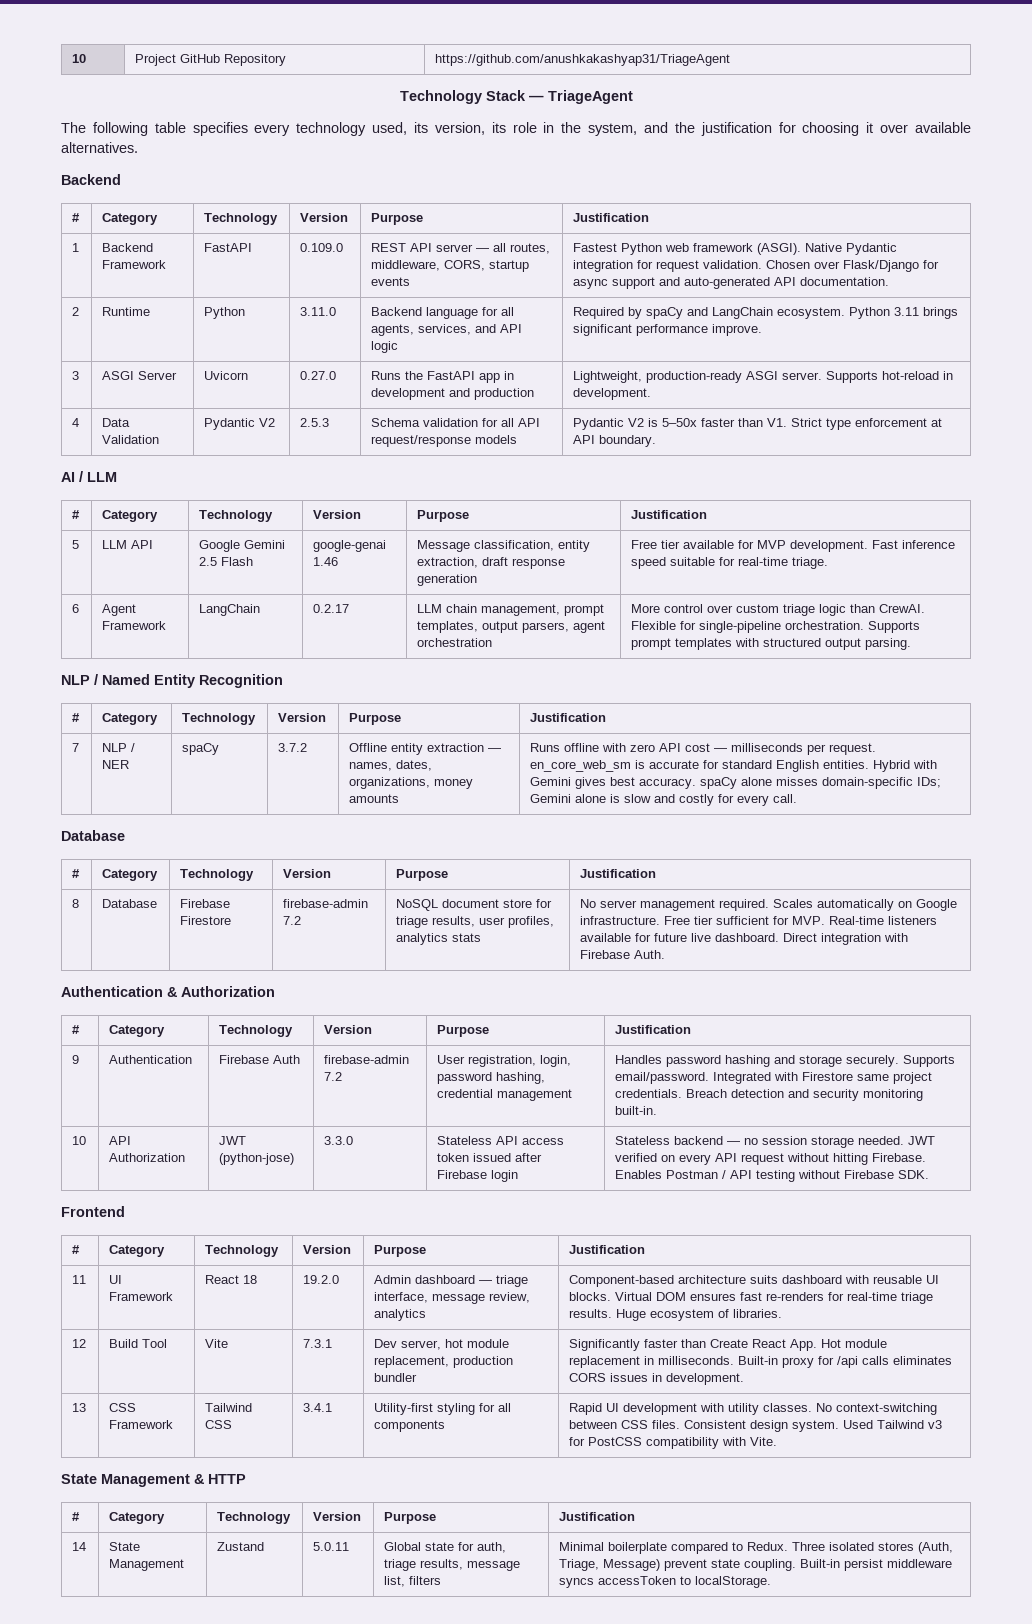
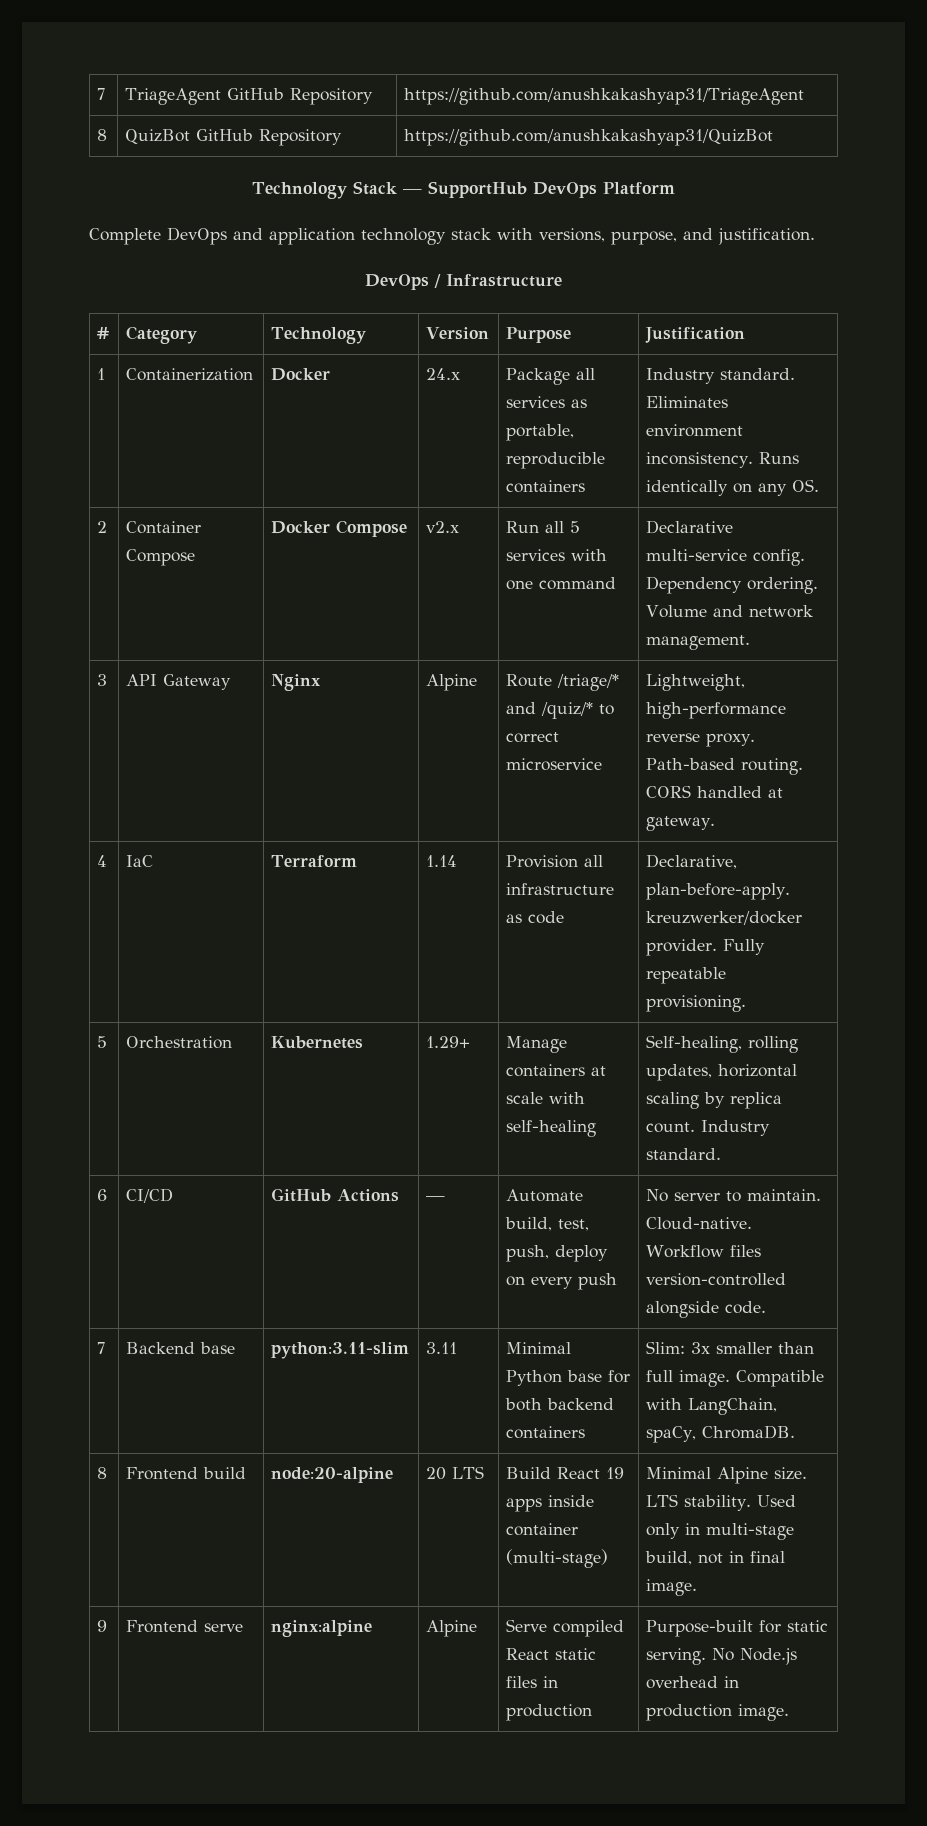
[72,54,87,63] [135,54,177,66] 10 | Project -> [97,88,106,100] [125,88,222,105] 7 | TriageAgent
[399,90,633,104] [61,122,972,136] [61,142,138,153] [61,174,121,185] // Technology Stack — TriageAgent // The following table specifies every technology used, its version, its role in the system, and the justification for choosing it over available alternatives. // Backend -> [97,129,108,141] [125,129,343,146] [404,129,774,146] [252,181,675,199] [89,227,815,245] [365,274,562,290] // 8 | QuizBot GitHub Repository | https://github.com/anushkakashyap31/QuizBot // Technology Stack — SupportHub DevOps Platform // Complete DevOps and application technology stack with versions, purpose, and justification. // DevOps / Infrastructure
[102,243,154,252] [102,260,167,269] [204,243,253,252] [300,243,344,252] [371,243,551,254] [371,260,530,272] [371,277,411,286] [573,243,898,255] [573,260,940,272] [573,277,890,289] [72,307,80,316] [102,307,151,316] [204,307,246,319] [300,307,337,316] [371,307,515,319] [371,324,523,336] [371,341,399,353] [573,307,959,319] [573,324,763,336] [72,371,80,380] [102,371,178,380] [204,371,249,380] [300,371,337,380] [371,371,515,383] [371,388,535,400] [573,371,954,383] [573,388,652,400] [72,418,80,427] [102,418,131,427] [102,435,160,444] [204,418,276,430] [300,418,330,427] [371,418,541,427] [371,435,518,447] [573,418,943,430] [573,435,657,447] [61,471,117,482] [72,510,81,519] [102,510,159,522] [199,510,274,522] [313,510,362,519] [417,510,470,522] [631,510,708,519] [72,540,80,549] [102,540,154,549] [199,540,286,552] [199,557,254,566] [313,540,387,552] [313,557,339,566] [417,540,591,552] [417,557,566,569] [417,574,478,586] [631,540,956,552] [631,557,829,569] [72,604,80,613] [102,604,137,616] [102,621,167,630] [199,604,261,616] [313,604,350,613] [417,604,605,616] [417,621,606,633] [417,638,493,647] [631,604,926,616] [631,621,921,633] [631,638,912,650] [61,674,283,688] [72,713,81,722] [102,713,159,725] [182,713,257,725] [278,713,327,722] [349,713,402,725] [530,713,607,722] [72,743,80,752] [102,743,136,752] [102,760,130,769] [182,743,220,755] [278,743,308,752] [349,743,502,755] [349,760,433,771] [349,777,474,789] [349,794,400,803] [530,743,877,755] [530,760,938,772] [530,777,942,789] [530,794,798,806] [61,830,125,841] [72,869,81,878] [102,869,159,881] [180,869,255,881] [283,869,332,878] [396,869,449,881] [580,869,657,878] [72,899,80,908] [102,899,158,908] [180,899,231,908] [180,916,232,925] [283,899,369,908] [283,916,302,925] [396,899,553,911] [396,916,555,928] [396,933,482,945] [580,899,958,911] [580,916,938,925] [580,933,909,945] [580,950,666,959] [61,986,275,997] [72,1025,81,1034] [109,1025,166,1037] [219,1025,294,1037] [324,1025,373,1034] [437,1025,490,1037] [615,1025,692,1034] [72,1055,80,1064] [109,1055,193,1064] [219,1055,301,1064] [324,1055,410,1064] [324,1072,343,1081] [437,1055,572,1067] [437,1072,546,1084] [437,1089,573,1101] [615,1055,956,1067] [615,1072,933,1084] [615,1089,924,1101] [615,1106,658,1115] [72,1136,87,1145] [109,1136,132,1145] [109,1153,186,1162] [219,1136,247,1145] [219,1153,295,1165] [324,1136,354,1145] [437,1136,565,1145] [437,1153,543,1162] [437,1170,519,1182] [615,1136,936,1148] [615,1153,927,1165] [615,1170,930,1182] [61,1206,125,1217] [72,1245,81,1254] [109,1245,166,1257] [205,1245,280,1257] [303,1245,352,1254] [374,1245,427,1257] [569,1245,646,1254] [72,1275,87,1284] [109,1275,123,1284] [109,1292,174,1301] [205,1275,258,1284] [303,1275,340,1284] [374,1275,529,1287] [374,1292,531,1304] [374,1309,427,1321] [569,1275,940,1287] [569,1292,934,1304] [569,1309,783,1321] [72,1339,87,1348] [109,1339,168,1348] [205,1339,229,1348] [303,1339,333,1348] [374,1339,510,1350] [374,1356,514,1368] [374,1373,418,1382] [569,1339,888,1351] [569,1356,953,1368] [569,1373,745,1385] [72,1403,87,1412] [109,1403,137,1412] [109,1420,174,1429] [205,1403,253,1412] [205,1420,233,1429] [303,1403,333,1412] [374,1403,512,1415] [374,1420,446,1432] [569,1403,938,1415] [569,1420,943,1432] [569,1437,778,1449] [61,1474,246,1487] [72,1512,81,1521] [109,1512,166,1524] [217,1512,292,1524] [313,1512,362,1521] [384,1512,437,1524] [559,1512,636,1521] [72,1542,87,1551] [109,1542,141,1551] [109,1559,185,1571] [217,1542,265,1551] [313,1542,350,1551] [384,1542,507,1553] [384,1559,521,1571] [384,1576,442,1587] [559,1542,954,1554] [559,1559,953,1571] [559,1576,772,1588] Backend Framework | FastAPI | 0.109.0 | REST API server — all routes, middleware, CORS, startup events | Fastest Python web framework (ASGI). Native Pydantic integration for request validation. Chosen over Flask/Django for async support and auto-generated API documentation. // 2 | Runtime | Python | 3.11.0 | Backend language for all agents, services, and API logic | Required by spaCy and LangChain ecosystem. Python 3.11 brings significant performance improve. // 3 | ASGI Server | Uvicorn | 0.27.0 | Runs the FastAPI app in development and production | Lightweight, production-ready ASGI server. Supports hot-reload in development. // 4 | Data Validation | Pydantic V2 | 2.5.3 | Schema validation for all API request/response models | Pydantic V2 is 5–50x faster than V1. Strict type enforcement at API boundary. // AI / LLM // # | Category | Technology | Version | Purpose | Justification // 5 | LLM API | Google Gemini 2.5 Flash | google-genai 1.46 | Message classification, entity extraction, draft response generation | Free tier available for MVP development. Fast inference speed suitable for real-time triage. // 6 | Agent Framework | LangChain | 0.2.17 | LLM chain management, prompt templates, output parsers, agent orchestration | More control over custom triage logic than CrewAI. Flexible for single-pipeline orchestration. Supports prompt templates with structured output parsing. // NLP / Named Entity Recognition // # | Category | Technology | Version | Purpose | Justification // 7 | NLP / NER | spaCy | 3.7.2 | Offline entity extraction — names, dates, organizations, money amounts | Runs offline with zero API cost — milliseconds per request. en_core_web_sm is accurate for standard English entities. Hybrid with Gemini gives best accuracy. spaCy alone misses domain-specific IDs; Gemini alone is slow and costly for every call. // Database // # | Category | Technology | Version | Purpose | Justification // 8 | Database | Firebase Firestore | firebase-admin 7.2 | NoSQL document store for triage results, user profiles, analytics stats | No server management required. Scales automatically on Google infrastructure. Free tier sufficient for MVP. Real-time listeners available for future live dashboard. Direct integration with Firebase Auth. // Authentication & Authorization // # | Category | Technology | Version | Purpose | Justification // 9 | Authentication | Firebase Auth | firebase-admin 7.2 | User registration, login, password hashing, credential management | Handles password hashing and storage securely. Supports email/password. Integrated with Firestore same project credentials. Breach detection and security monitoring built-in. // 10 | API Authorization | JWT (python-jose) | 3.3.0 | Stateless API access token issued after Firebase login | Stateless backend — no session storage needed. JWT verified on every API request without hitting Firebase. Enables Postman / API testing without Firebase SDK. // Frontend // # | Category | Technology | Version | Purpose | Justification // 11 | UI Framework | React 18 | 19.2.0 | Admin dashboard — triage interface, message review, analytics | Component-based architecture suits dashboard with reusable UI blocks. Virtual DOM ensures fast re-renders for real-time triage results. Huge ecosystem of libraries. // 12 | Build Tool | Vite | 7.3.1 | Dev server, hot module replacement, production bundler | Significantly faster than Create React App. Hot module replacement in milliseconds. Built-in proxy for /api calls eliminates CORS issues in development. // 13 | CSS Framework | Tailwind CSS | 3.4.1 | Utility-first styling for all components | Rapid UI development with utility classes. No context-switching between CSS files. Consistent design system. Used Tailwind v3 for PostCSS compatibility with Vite. // State Management & HTTP // # | Category | Technology | Version | Purpose | Justification // 14 | State Management | Zustand | 5.0.11 | Global state for auth, triage results, message list, filters | Minimal boilerplate compared to Redux. Three isolated stores (Auth, Triage, Message) prevent state coupling. Built-in persist middleware syncs accessToken to localStorage. -> [126,368,254,381] [271,368,331,381] [426,368,461,380] [506,368,596,385] [506,396,588,408] [506,424,575,441] [506,452,606,469] [506,480,586,493] [646,368,796,384] [646,396,729,408] [646,424,744,437] [646,452,800,468] [646,479,820,496] [97,521,108,533] [126,521,202,534] [126,549,196,566] [271,520,408,537] [426,521,460,533] [506,521,581,533] [506,549,608,561] [506,577,617,590] [646,520,734,534] [646,549,806,566] [646,576,819,594] [646,605,814,618] [646,635,751,650] [97,674,108,686] [126,674,232,690] [271,674,322,691] [426,674,478,691] [506,674,620,691] [506,702,615,719] [506,732,560,743] [506,758,603,771] [646,674,746,691] [646,702,787,719] [646,733,756,747] [646,758,804,775] [646,785,784,798] [646,816,716,831] [97,855,108,867] [126,855,154,867] [271,855,358,867] [426,855,458,867] [506,855,604,868] [506,883,615,895] [506,911,565,924] [646,854,738,869] [646,883,791,900] [646,911,803,925] [646,939,766,956] [646,967,727,984] [646,995,747,1012] [97,1036,108,1048] [126,1036,233,1049] [271,1036,364,1049] [426,1036,471,1048] [506,1036,568,1053] [506,1064,607,1077] [506,1092,586,1104] [506,1120,597,1137] [646,1035,799,1053] [646,1064,798,1081] [646,1092,783,1109] [646,1120,771,1136] [646,1148,722,1160] [97,1189,108,1201] [126,1188,174,1203] [271,1188,400,1202] [426,1196,446,1201] [506,1189,584,1202] [505,1217,590,1231] [506,1245,609,1262] [506,1273,618,1290] [646,1189,822,1202] [646,1217,753,1230] [646,1245,762,1258] [646,1273,787,1286] [646,1301,767,1318] [97,1342,106,1354] [126,1342,236,1354] [271,1342,410,1359] [426,1342,458,1354] [506,1342,572,1354] [506,1370,631,1386] [505,1398,615,1411] [506,1426,586,1439] [646,1341,815,1354] [646,1370,825,1387] [646,1398,778,1415] [646,1425,796,1443] [97,1467,108,1479] [126,1467,247,1480] [271,1467,394,1483] [426,1466,485,1480] [506,1467,625,1479] [506,1495,595,1512] [506,1523,579,1536] [506,1549,609,1568] [646,1467,808,1484] [646,1494,797,1511] [646,1523,795,1540] [645,1551,786,1565] [646,1579,698,1596] [97,1620,108,1632] [126,1620,244,1633] [271,1620,373,1637] [426,1620,478,1637] [506,1619,625,1637] [506,1648,597,1660] [506,1676,559,1688] [506,1704,593,1721] [646,1620,829,1637] [646,1648,798,1665] [646,1676,740,1689] [646,1704,790,1721] Containerization | Docker | 24.x | Package all services as portable, reproducible containers | Industry standard. Eliminates environment inconsistency. Runs identically on any OS. // 2 | Container Compose | Docker Compose | v2.x | Run all 5 services with one command | Declarative multi-service config. Dependency ordering. Volume and network management. // 3 | API Gateway | Nginx | Alpine | Route /triage/* and /quiz/* to correct microservice | Lightweight, high-performance reverse proxy. Path-based routing. CORS handled at gateway. // 4 | IaC | Terraform | 1.14 | Provision all infrastructure as code | Declarative, plan-before-apply. kreuzwerker/docker provider. Fully repeatable provisioning. // 5 | Orchestration | Kubernetes | 1.29+ | Manage containers at scale with self-healing | Self-healing, rolling updates, horizontal scaling by replica count. Industry standard. // 6 | CI/CD | GitHub Actions | — | Automate build, test, push, deploy on every push | No server to maintain. Cloud-native. Workflow files version-controlled alongside code. // 7 | Backend base | python:3.11-slim | 3.11 | Minimal Python base for both backend containers | Slim: 3x smaller than full image. Compatible with LangChain, spaCy, ChromaDB. // 8 | Frontend build | node:20-alpine | 20 LTS | Build React 19 apps inside container (multi-stage) | Minimal Alpine size. LTS stability. Used only in multi-stage build, not in final image. // 9 | Frontend serve | nginx:alpine | Alpine | Serve compiled React static files in production | Purpose-built for static serving. No Node.js overhead in production image.

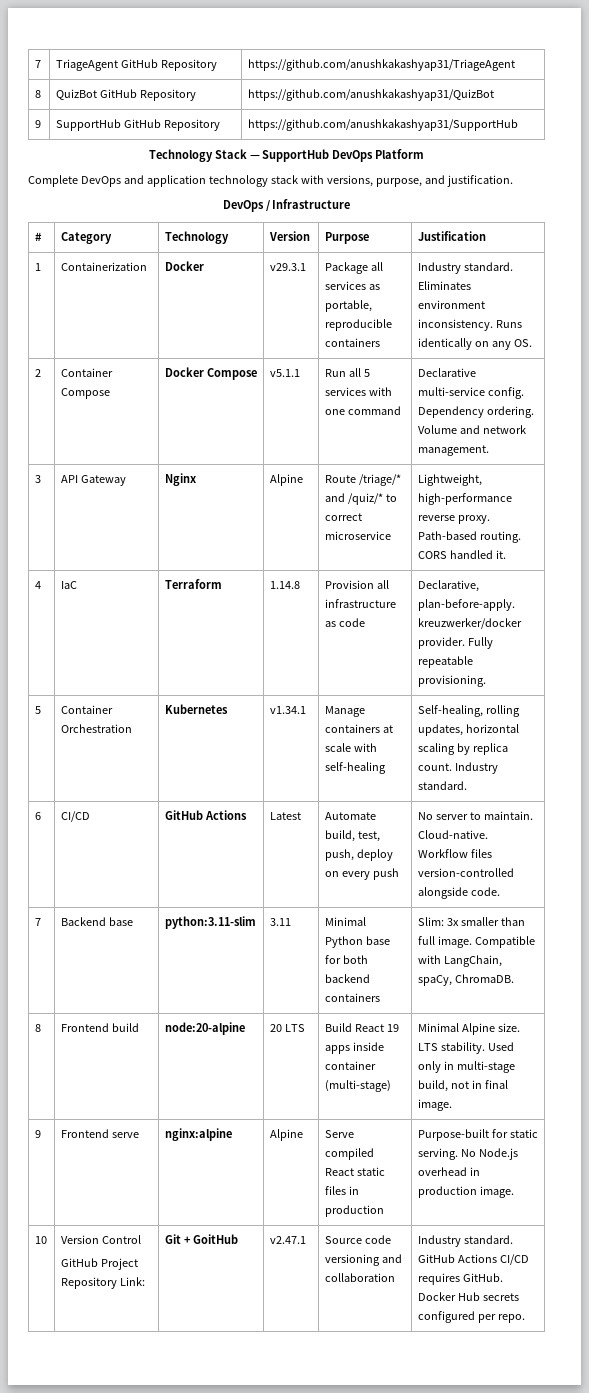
(774, 137) none -> [34,120,41,128] [55,119,220,131] [247,119,518,131] // 9 | SupportHub GitHub Repository | https://github.com/anushkakashyap31/SupportHub
[426,368,461,380] 24.x -> [269,263,306,271] v29.3.1
[426,521,460,533] v2.x -> [269,369,300,377] v5.1.1
[768,788,784,798] [646,816,716,831] at gateway. -> [495,550,506,559] it.
[426,855,458,867] 1.14 -> [269,581,300,589] 1.14.8
(108, 1042) none -> [60,705,113,714] Container
[426,1036,471,1048] 1.29+ -> [269,706,306,714] v1.34.1
[426,1196,446,1201] — -> [269,812,301,820] Latest
(790, 1712) none -> [34,1236,47,1244] [60,1235,141,1244] [60,1258,138,1270] [60,1277,145,1289] [164,1234,238,1244] [269,1236,306,1244] [324,1235,391,1244] [324,1254,402,1266] [324,1273,395,1282] [417,1235,513,1247] [417,1254,529,1265] [417,1273,503,1285] [417,1292,519,1301] [417,1311,525,1323] // 10 | Version Control // GitHub Project Repository Link: | Git + GoitHub | v2.47.1 | Source code versioning and collaboration | Industry standard. GitHub Actions CI/CD requires GitHub. Docker Hub secrets configured per repo.

